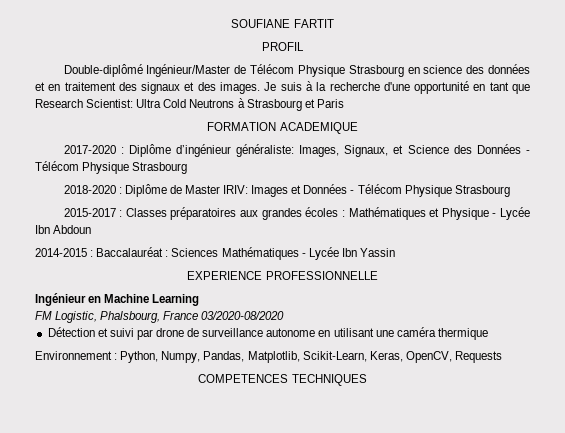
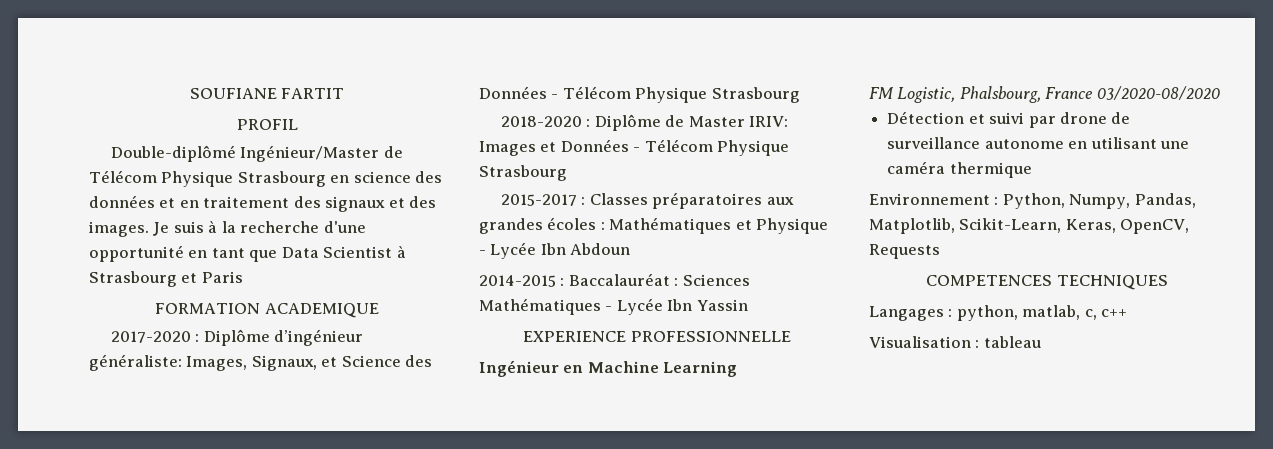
[35,99,235,108] Research Scientist: Ultra Cold Neutrons -> [281,246,393,258] Data Scientist
(367, 380) none -> [869,305,1128,321] [869,336,1041,348] // Langages : python, matlab, c, c++ // Visualisation : tableau

